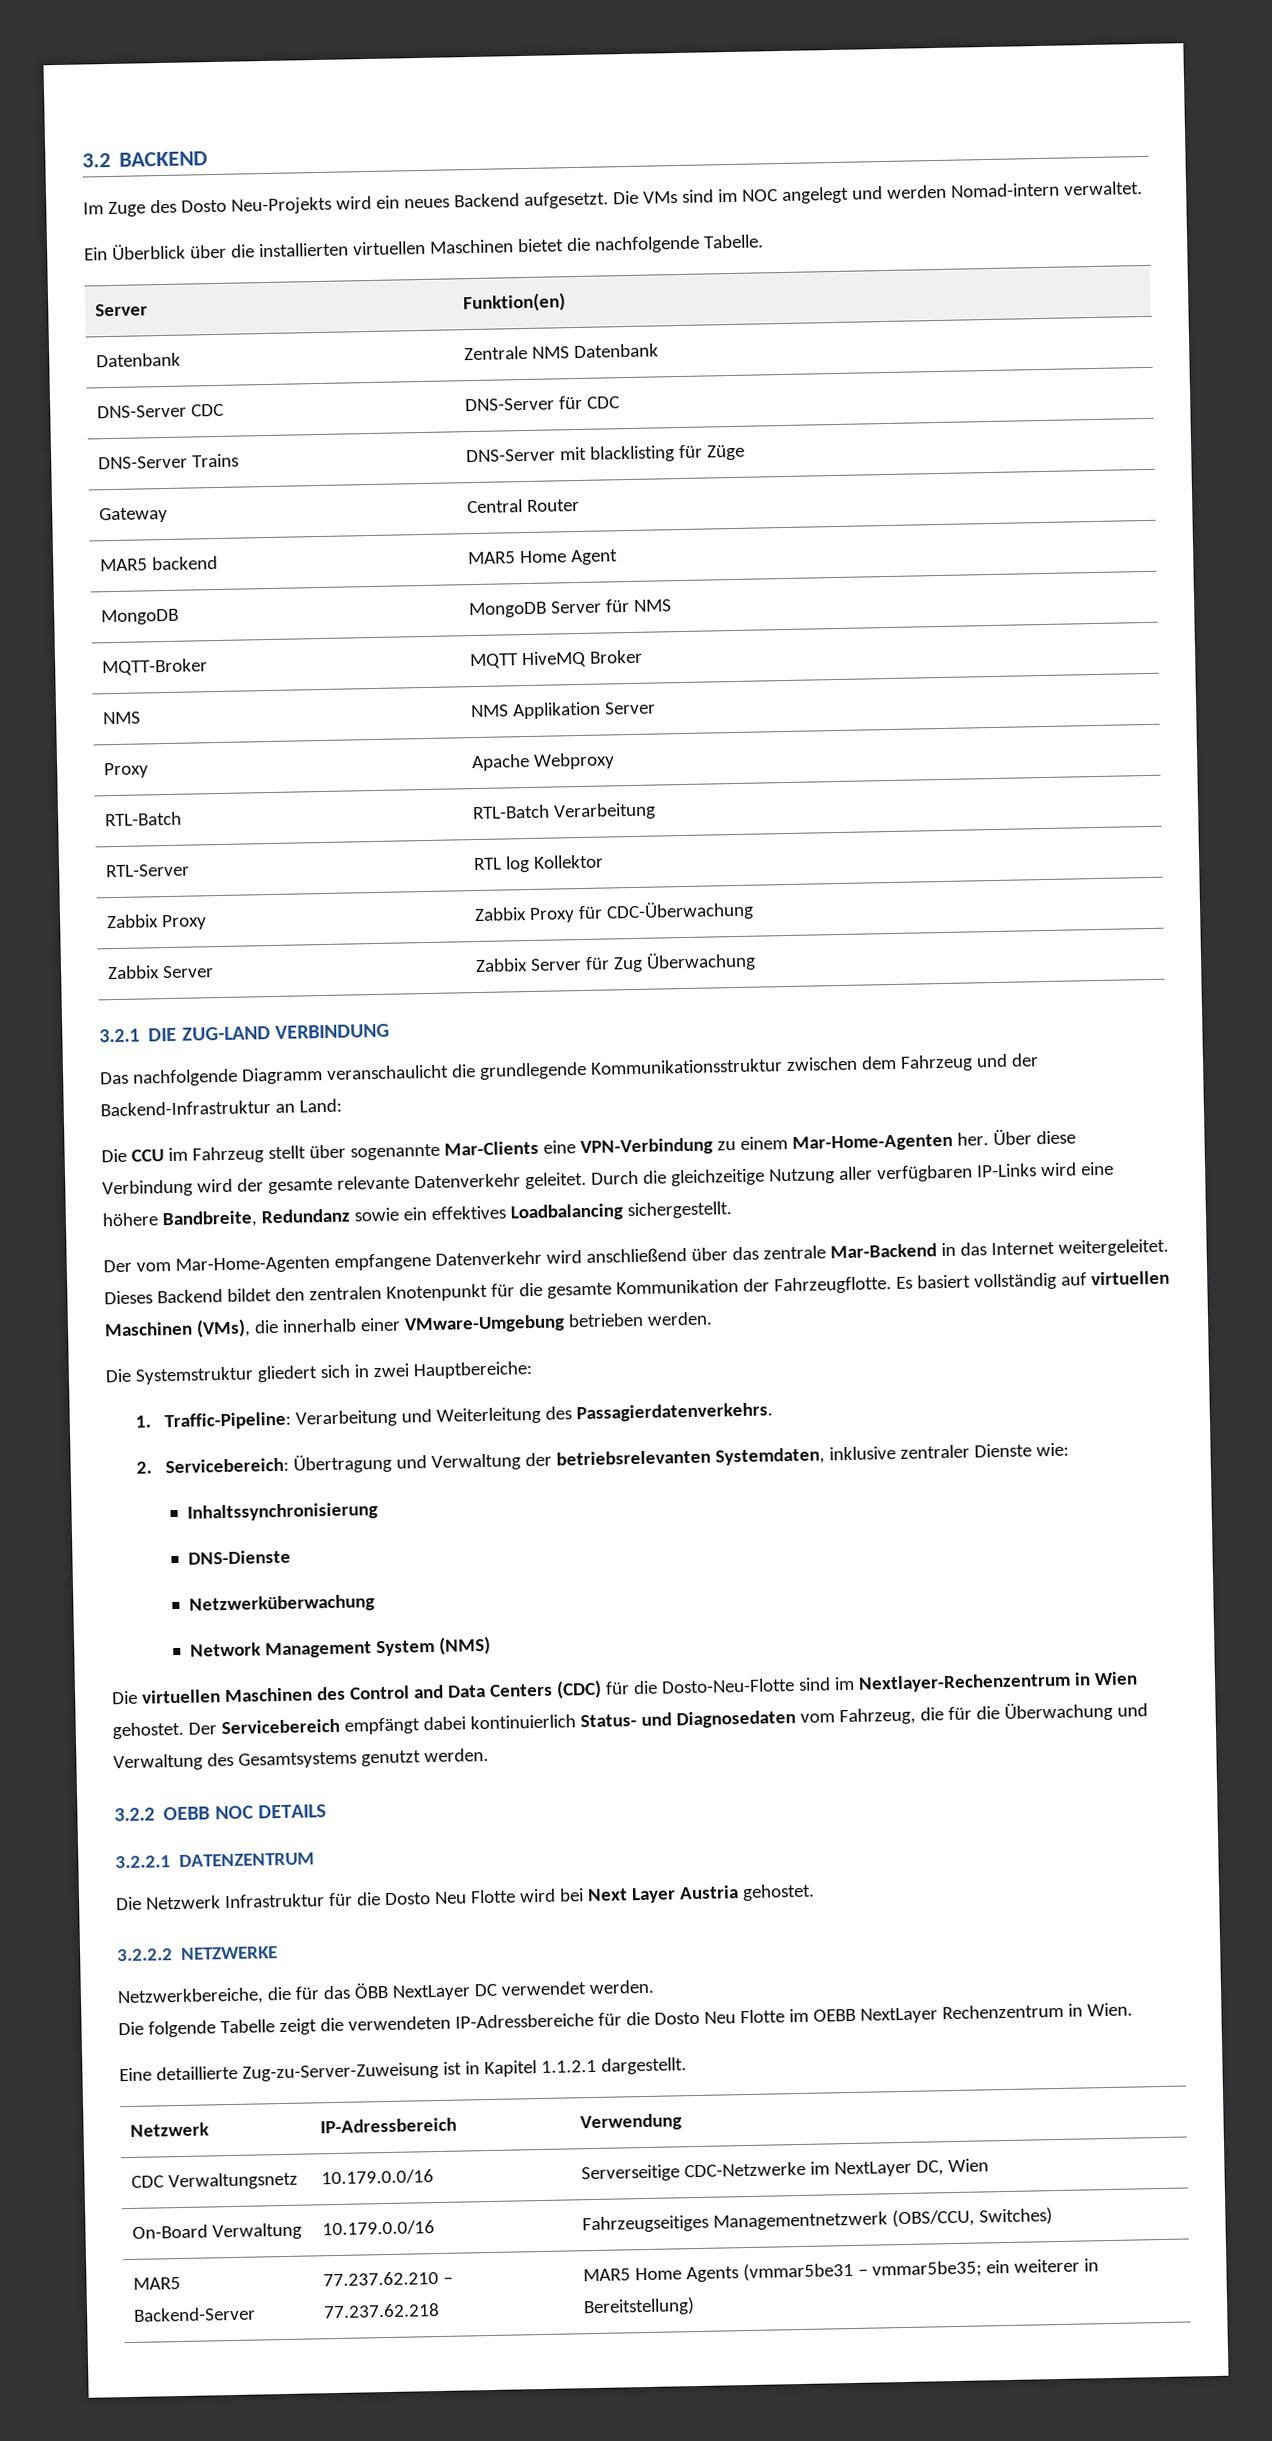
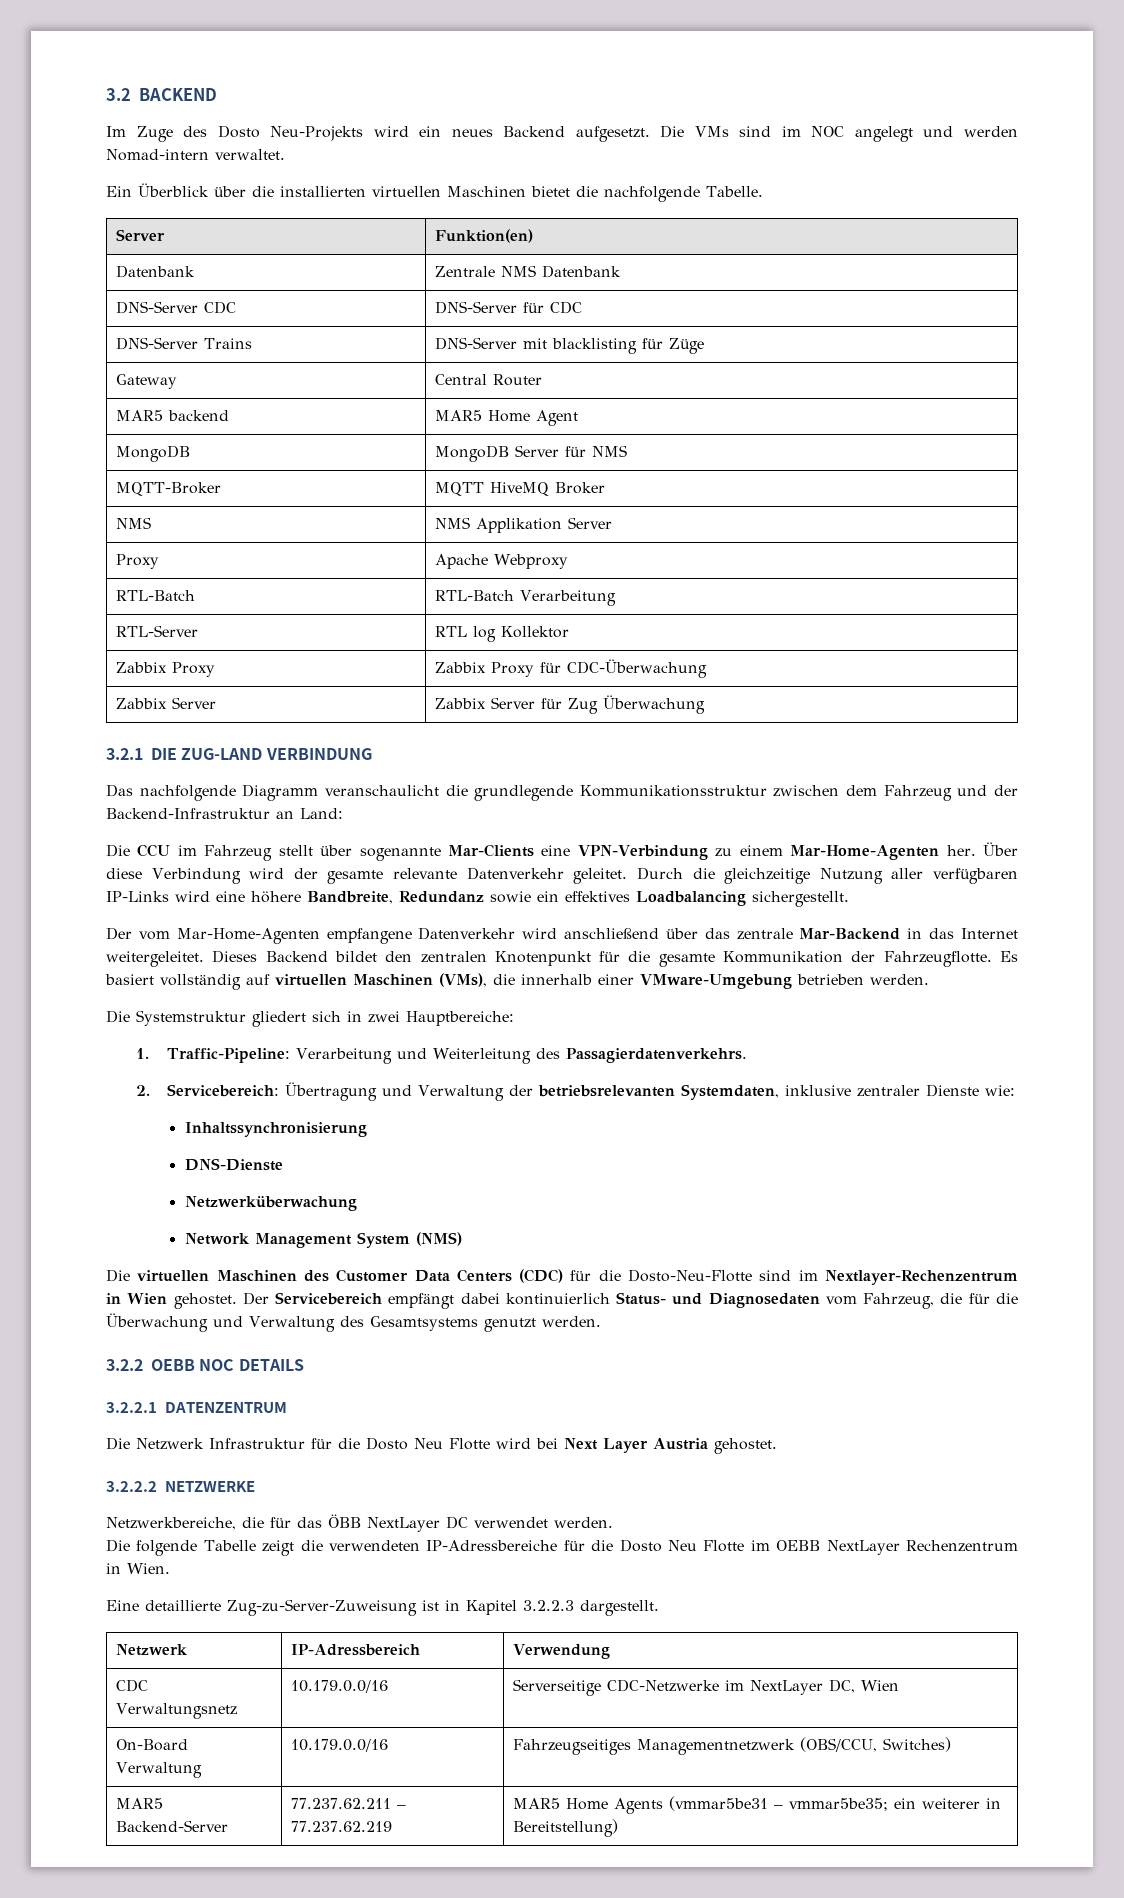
[348,1684,444,1700] Control and -> [336,1269,409,1282] Customer
[540,2059,597,2074] 1.1.2.1 -> [523,1600,574,1611] 3.2.2.3
[322,2271,453,2287] [322,2303,440,2319] 77.237.62.210 – 77.237.62.218 -> [291,1798,407,1809] [291,1821,393,1832] 77.237.62.211 – 77.237.62.219

